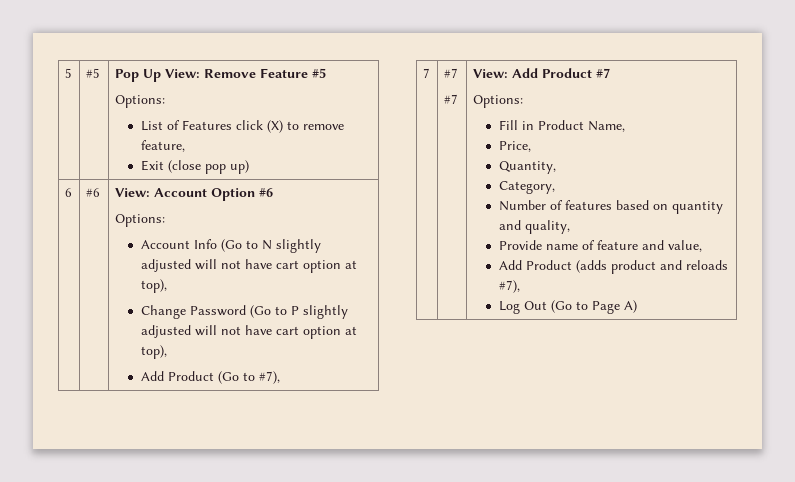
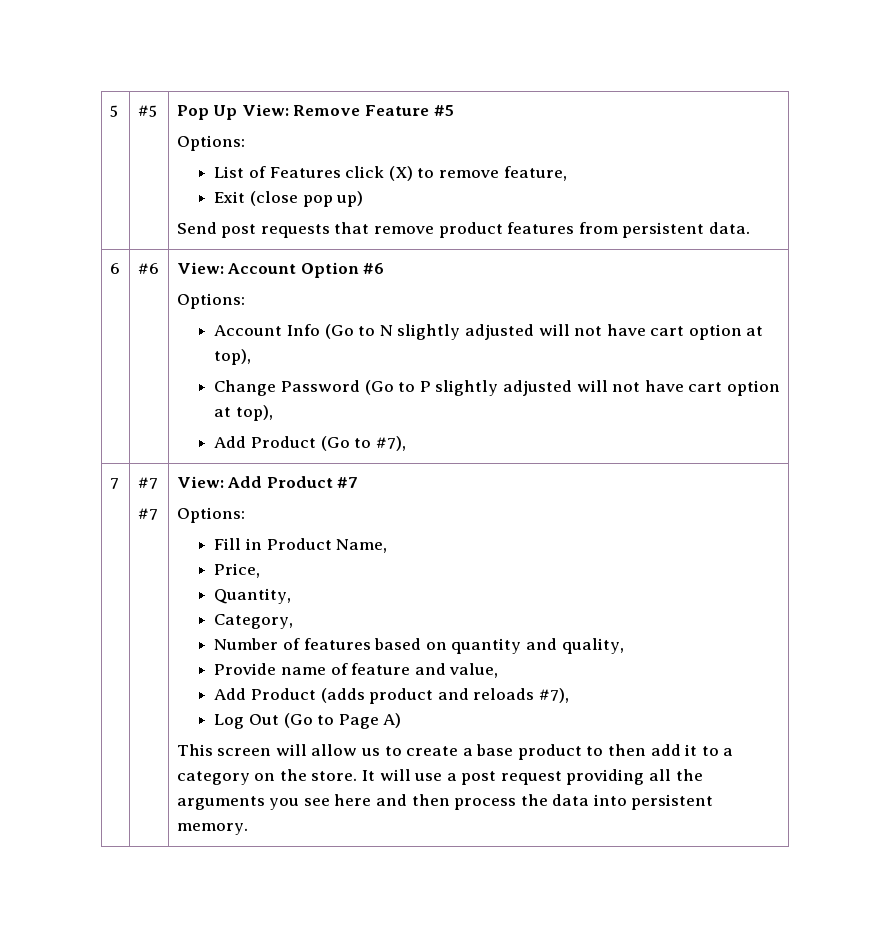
(250, 167) none -> [176,222,750,238] // Send post requests that remove product features from persistent data.
(638, 306) none -> [176,744,734,760] [176,769,703,785] [176,794,714,810] [176,823,248,835] // This screen will allow us to create a base product to then add it to a category on the store. It will use a post request providing all the arguments you see here and then process the data into persistent memory.

